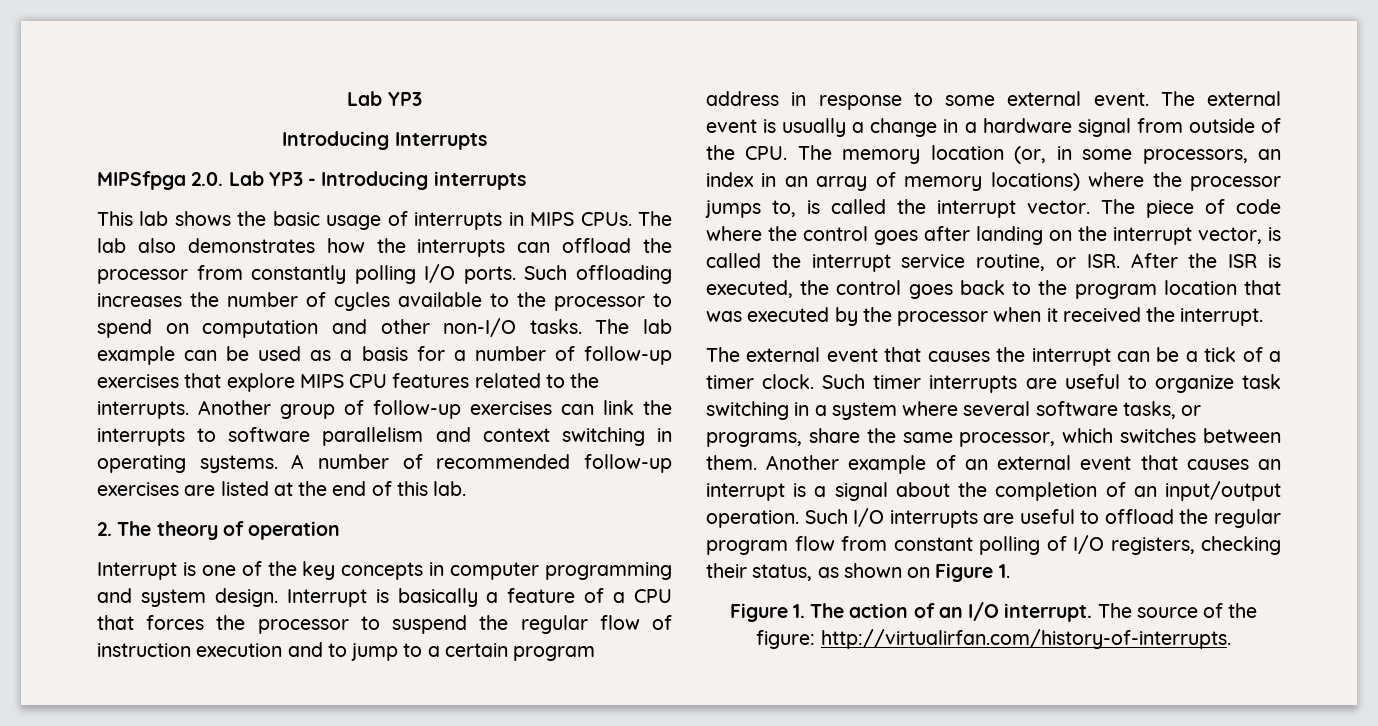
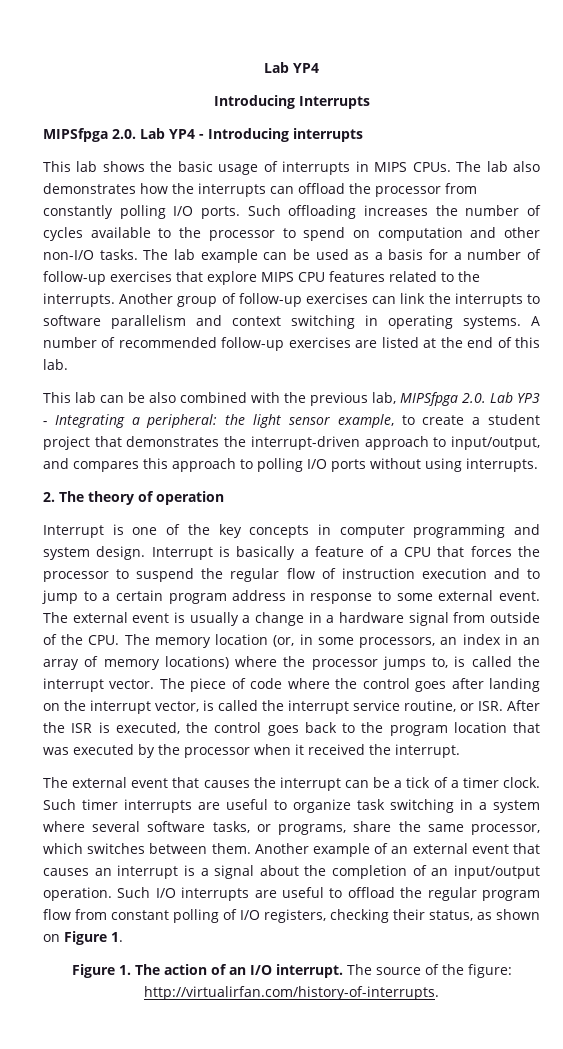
[347,91,422,106] Lab YP3 -> [264,62,319,73] Lab YP4
[268,172,303,186] YP3 -> [169,129,195,139] YP4
(467, 488) none -> [43,392,540,406] [43,414,540,428] [43,436,540,450] [43,458,538,472] // This lab can be also combined with the previous lab, MIPSfpga 2.0. Lab YP3 - Integrating a peripheral: the light sensor example, to create a student project that demonstrates the interrupt-driven approach to input/output, and compares this approach to polling I/O ports without using interrupts.

